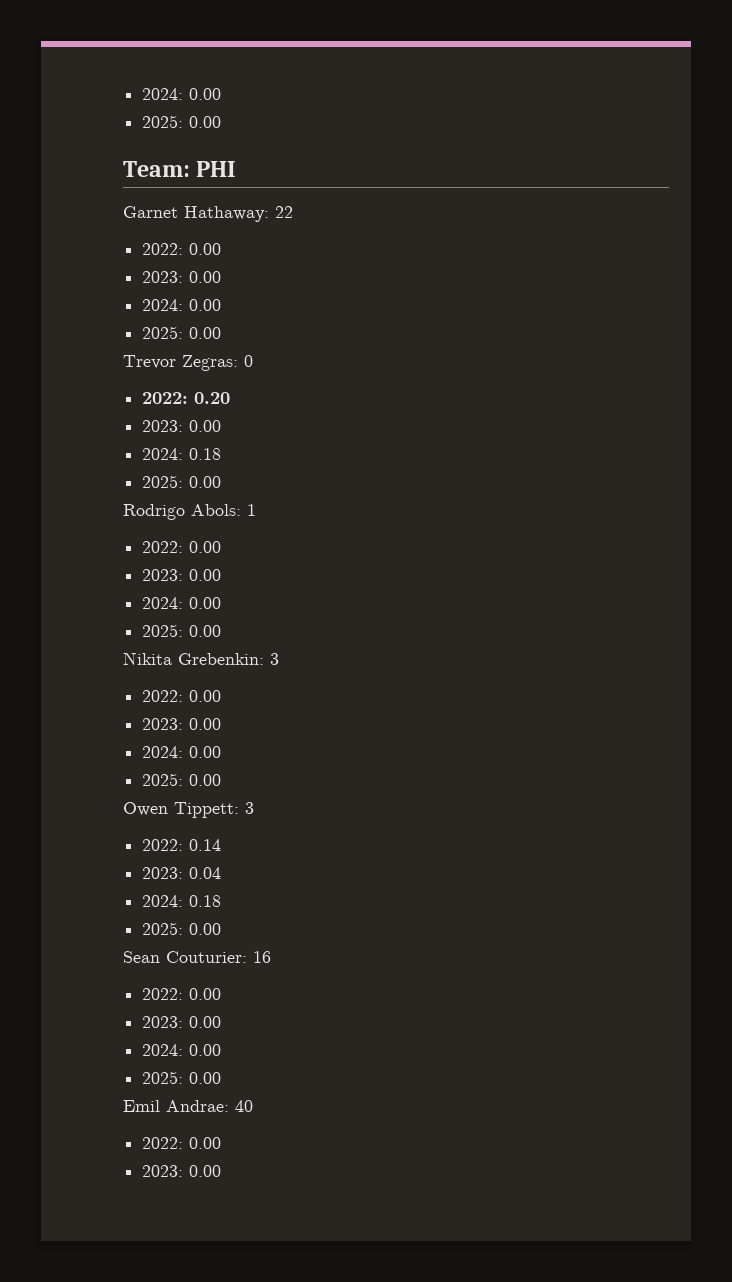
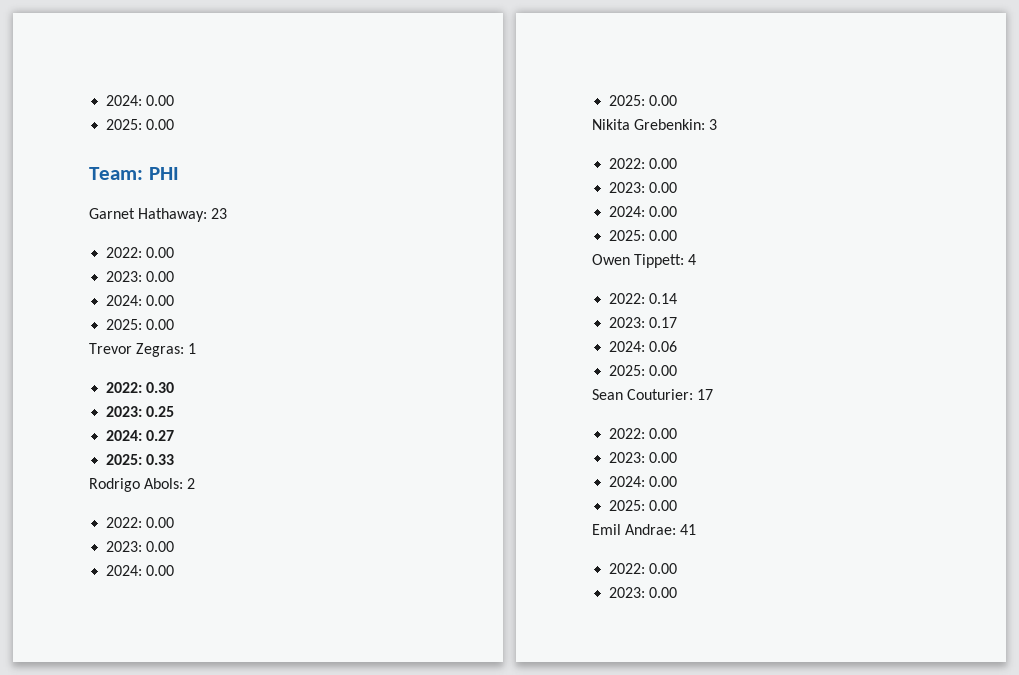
[275,206,293,218] 22 -> [211,208,228,219] 23
[244,355,253,367] [142,392,231,404] [142,420,222,432] [142,448,222,460] [142,475,222,488] 0 // 2022: 0.20 // 2023: 0.00 // 2024: 0.18 // 2025: 0.00 -> [188,343,197,354] [106,382,175,393] [106,406,175,417] [106,430,175,441] [106,454,175,465] 1 // 2022: 0.30 // 2023: 0.25 // 2024: 0.27 // 2025: 0.33
[247,504,256,516] 1 -> [187,478,196,489] 2
[245,802,254,814] 3 -> [688,254,697,265] 4
[189,867,222,879] [142,895,222,907] 0.04 // 2024: 0.18 -> [649,317,678,328] [609,341,678,352] 0.17 // 2024: 0.06
[253,951,271,963] 16 -> [697,389,714,400] 17
[235,1100,253,1112] 40 -> [680,524,697,535] 41

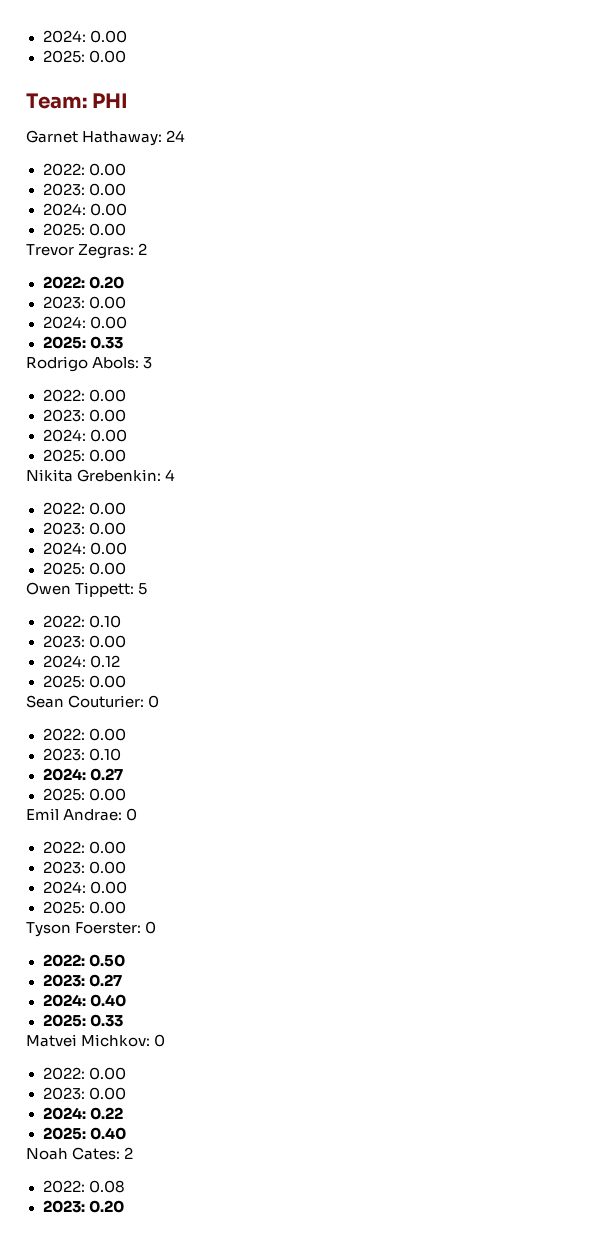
[211,208,228,219] 23 -> [166,130,186,142] 24
[188,343,197,354] [106,382,175,393] [106,406,175,417] [106,430,175,441] 1 // 2022: 0.30 // 2023: 0.25 // 2024: 0.27 -> [138,243,148,255] [42,276,124,289] [42,296,126,309] [42,316,127,329] 2 // 2022: 0.20 // 2023: 0.00 // 2024: 0.00
[187,478,196,489] 2 -> [143,357,153,369] 3
[709,119,718,130] 3 -> [165,469,176,481] 4
[688,254,697,265] [609,293,678,304] [609,317,678,328] [609,341,678,352] 4 // 2022: 0.14 // 2023: 0.17 // 2024: 0.06 -> [138,583,148,595] [42,615,121,628] [42,635,126,648] [42,655,120,668] 5 // 2022: 0.10 // 2023: 0.00 // 2024: 0.12
[697,389,714,400] [609,428,678,439] [609,452,678,463] [609,476,678,487] [609,500,678,511] [592,524,697,535] [609,563,678,574] [609,587,678,598] 17 // 2022: 0.00 // 2023: 0.00 // 2024: 0.00 // 2025: 0.00 // Emil Andrae: 41 // 2022: 0.00 // 2023: 0.00 -> [148,695,160,708] [42,728,126,741] [42,748,121,761] [42,768,123,781] [42,788,126,801] [26,808,138,821] [42,841,126,854] [42,861,126,874] [42,881,127,894] [42,901,126,914] [26,921,157,937] [42,954,125,967] [42,974,122,987] [42,994,126,1007] [42,1014,123,1027] [26,1034,166,1047] [42,1067,126,1080] [42,1087,126,1100] [42,1107,123,1120] [42,1127,126,1140] [26,1147,134,1160] [42,1180,125,1193] [42,1200,124,1213] 0 // 2022: 0.00 // 2023: 0.10 // 2024: 0.27 // 2025: 0.00 // Emil Andrae: 0 // 2022: 0.00 // 2023: 0.00 // 2024: 0.00 // 2025: 0.00 // Tyson Foerster: 0 // 2022: 0.50 // 2023: 0.27 // 2024: 0.40 // 2025: 0.33 // Matvei Michkov: 0 // 2022: 0.00 // 2023: 0.00 // 2024: 0.22 // 2025: 0.40 // Noah Cates: 2 // 2022: 0.08 // 2023: 0.20

